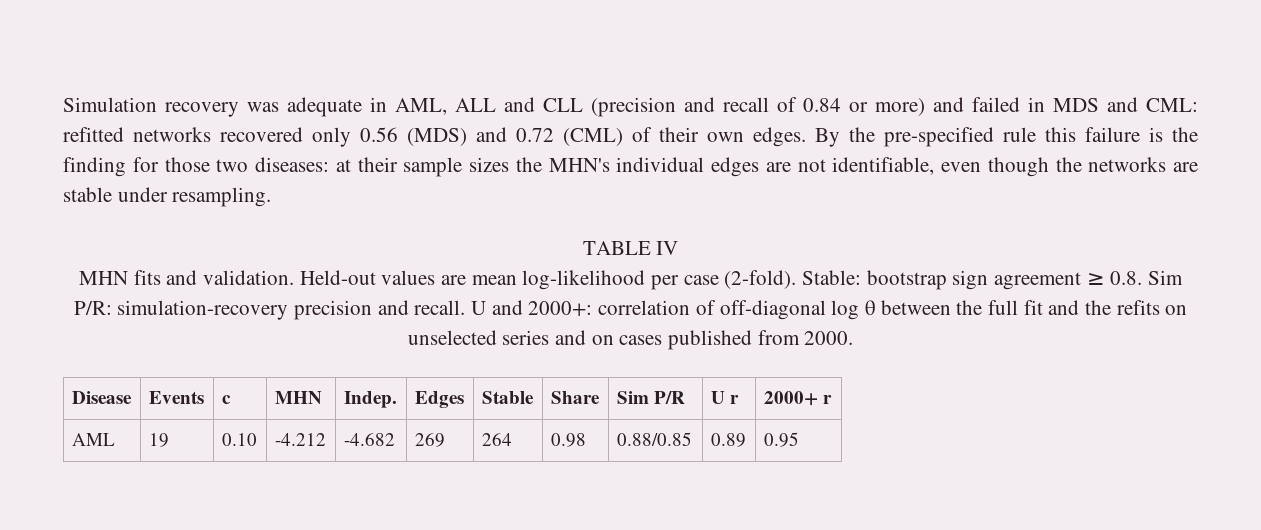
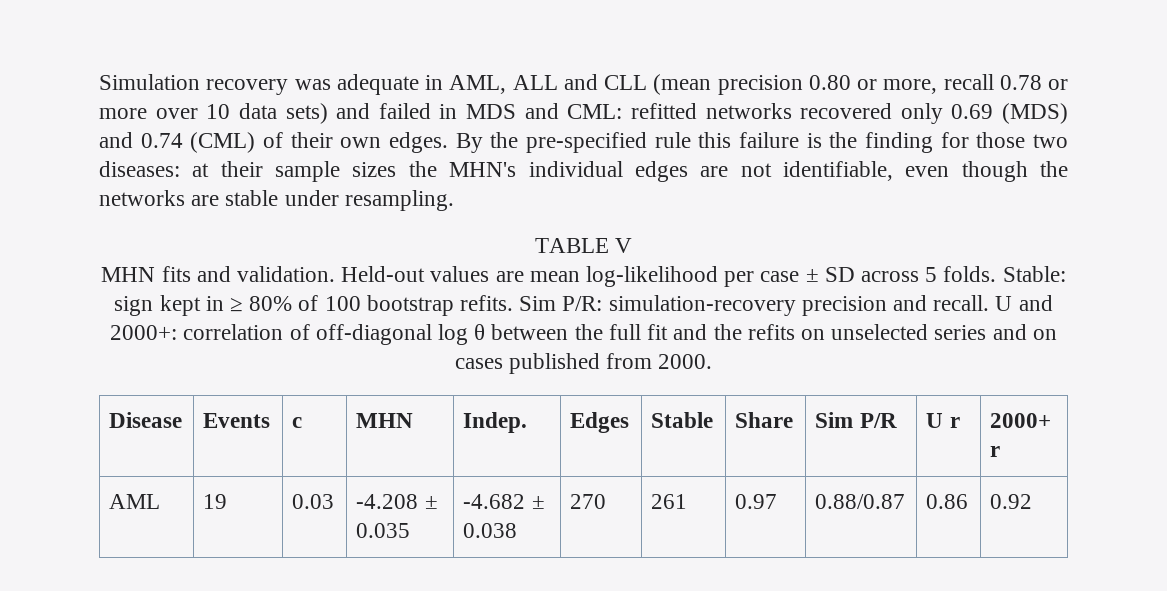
[591,97,925,117] (precision and recall of 0.84 or more) -> [653,74,1068,95] [99,103,328,124] (mean precision 0.80 or more, recall 0.78 or more over 10 data sets)
[360,127,398,142] 0.56 -> [951,104,994,119] 0.69
[516,128,554,142] 0.72 -> [140,133,183,148] 0.74
[656,241,679,255] IV -> [615,238,633,253] V
[724,270,1143,290] (2-fold). Stable: bootstrap sign agreement ≥ 0.8. -> [805,266,1066,282] [114,295,513,316] ± SD across 5 folds. Stable: sign kept in ≥ 80% of 100 bootstrap refits.
[221,433,257,446] [274,433,326,446] [343,433,395,446] [414,433,445,447] [481,433,512,446] [550,433,586,447] [616,432,692,446] [710,433,746,447] [763,432,799,447] 0.10 | -4.212 | -4.682 | 269 | 264 | 0.98 | 0.88/0.85 | 0.89 | 0.95 -> [292,494,335,509] [356,494,438,509] [356,523,411,538] [463,494,545,509] [463,523,518,538] [570,494,607,509] [651,494,688,509] [735,494,778,509] [815,494,906,509] [926,494,969,509] [990,494,1033,509] 0.03 | -4.208 ± 0.035 | -4.682 ± 0.038 | 270 | 261 | 0.97 | 0.88/0.87 | 0.86 | 0.92

